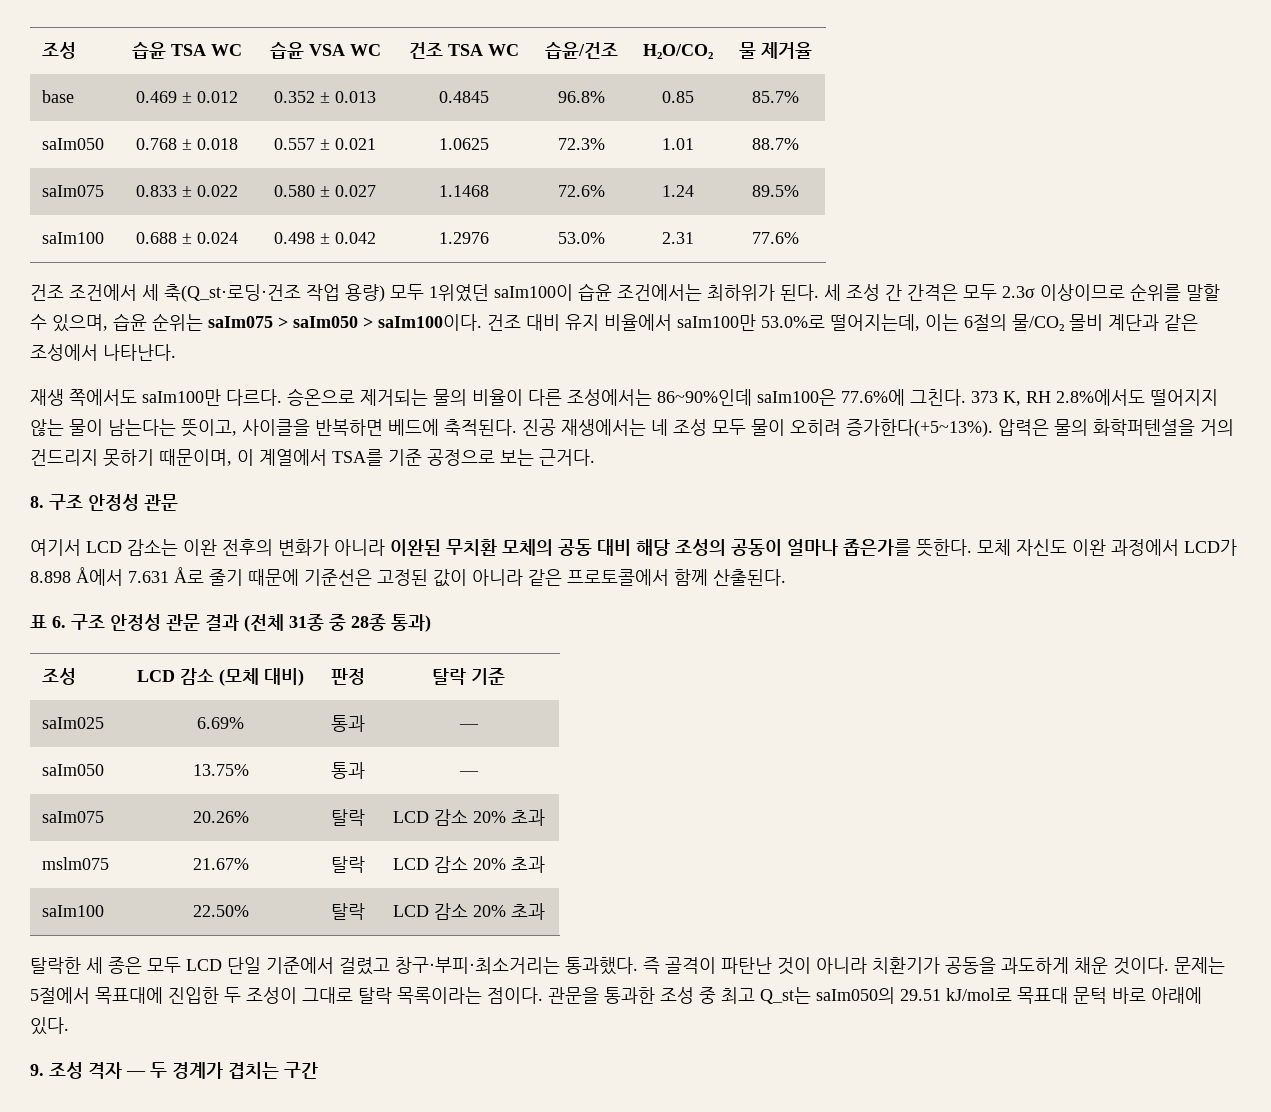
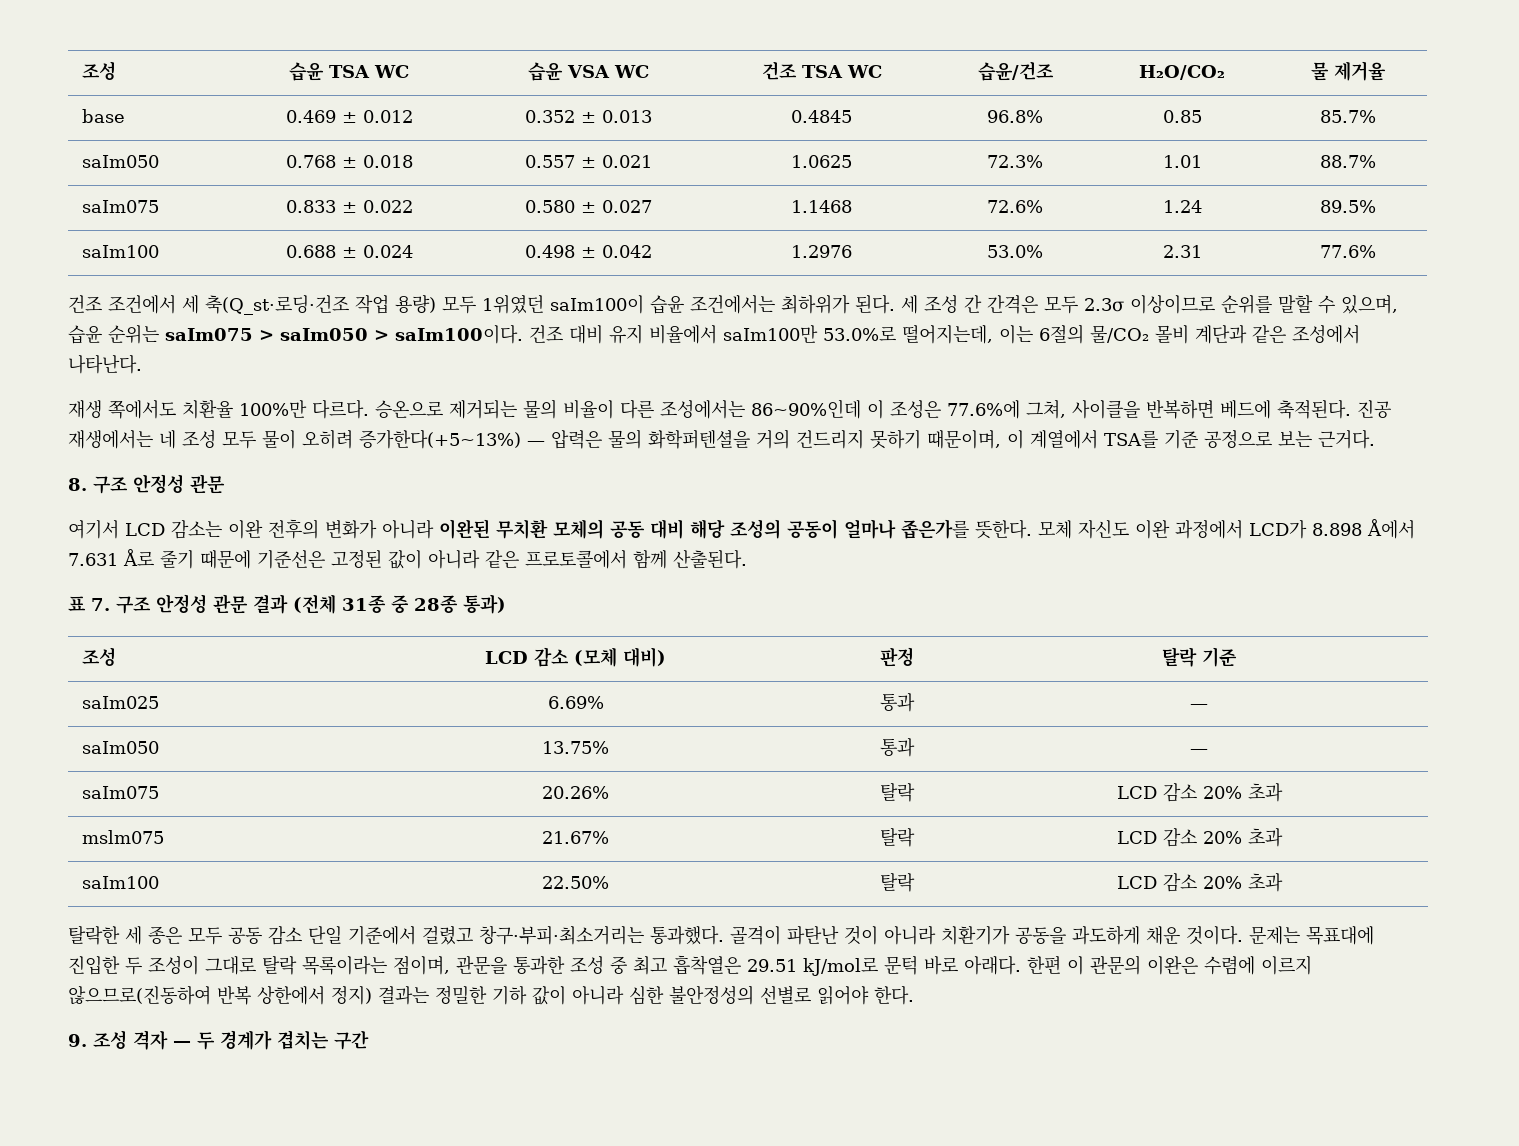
[142,389,221,406] saIm100만 -> [182,400,307,419] 치환율 100%만
[757,389,1218,406] [30,419,237,437] saIm100은 77.6%에 그친다. 373 K, RH 2.8%에서도 떨어지지 않는 물이 남는다는 뜻이고, -> [867,399,1066,419] 이 조성은 77.6%에 그쳐,
[846,419,993,437] 증가한다(+5~13%). -> [359,429,545,449] 증가한다(+5~13%) —
[52,616,66,628] 6. -> [91,598,110,611] 7.
[186,959,222,971] LCD -> [228,926,302,945] 공동 감소
[643,957,660,974] 즉 -> (724, 935) none
[30,987,90,1004] 5절에서 -> (1300, 935) none
[487,987,543,1004] 점이다. -> [393,956,450,975] 점이며,
[760,987,895,1004] Q_st는 saIm050의 -> [673,955,741,975] 흡착열은
[1017,987,1068,1004] 목표대 -> (878, 966) none
[1151,987,1202,1004] [30,1017,69,1035] 아래에 있다. -> [964,955,1312,975] [68,985,914,1005] 아래다. 한편 이 관문의 이완은 수렴에 이르지 않으므로(진동하여 반복 상한에서 정지) 결과는 정밀한 기하 값이 아니라 심한 불안정성의 선별로 읽어야 한다.

